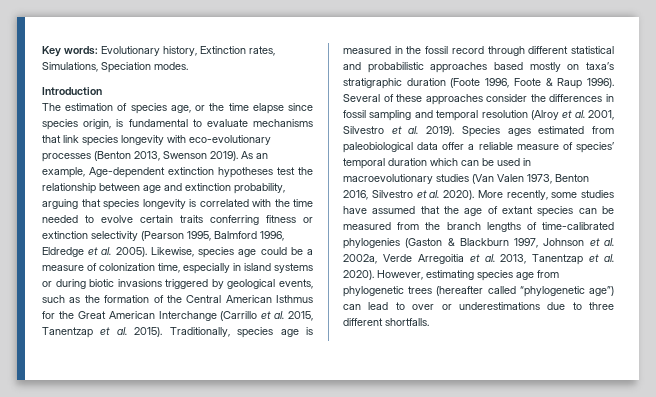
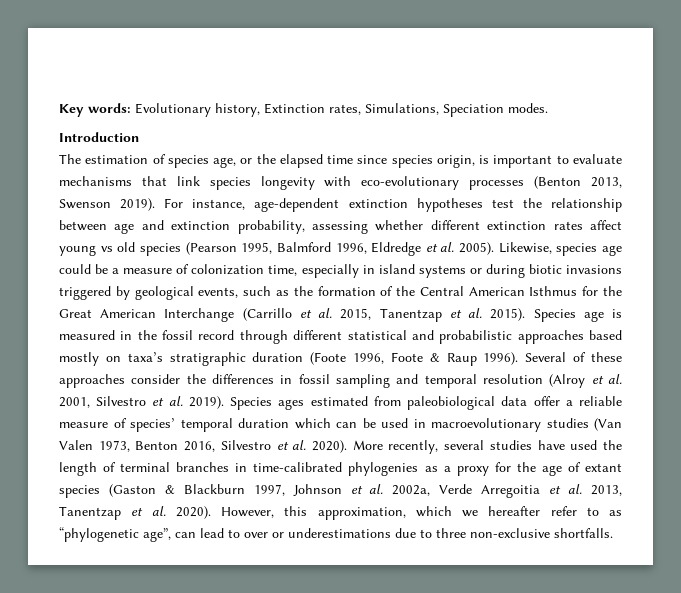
[228,103,284,114] time elapse -> [279,154,354,168] elapsed time
[128,119,188,127] fundamental -> [493,155,553,168] important
[241,151,268,159] [42,167,165,178] As an example, Age-dependent -> [164,198,340,212] For instance, age-dependent
[42,199,313,210] [42,215,313,225] [42,231,138,241] arguing that species longevity is correlated with the time needed to evolve certain traits conferring fitness or extinction selectivity -> [312,220,622,234] [59,242,181,256] assessing whether different extinction rates affect young vs old species
[169,327,274,338] Traditionally, species -> [533,309,576,322] Species
[551,192,578,198] some -> [444,440,485,450] several
[372,206,440,214] assumed that -> [570,440,622,450] [59,462,511,476] used the length of terminal branches in time-calibrated phylogenies as a proxy for
[578,206,614,214] [343,222,614,232] [343,238,400,249] can be measured from the branch lengths of time-calibrated phylogenies -> (100, 491) none
[426,270,559,281] [343,286,614,297] estimating species age from phylogenetic trees (hereafter called “phylogenetic age”) -> [284,506,622,520] [59,527,171,542] this approximation, which we hereafter refer to as “phylogenetic age”,
[343,318,383,326] different -> [470,528,550,538] non-exclusive

